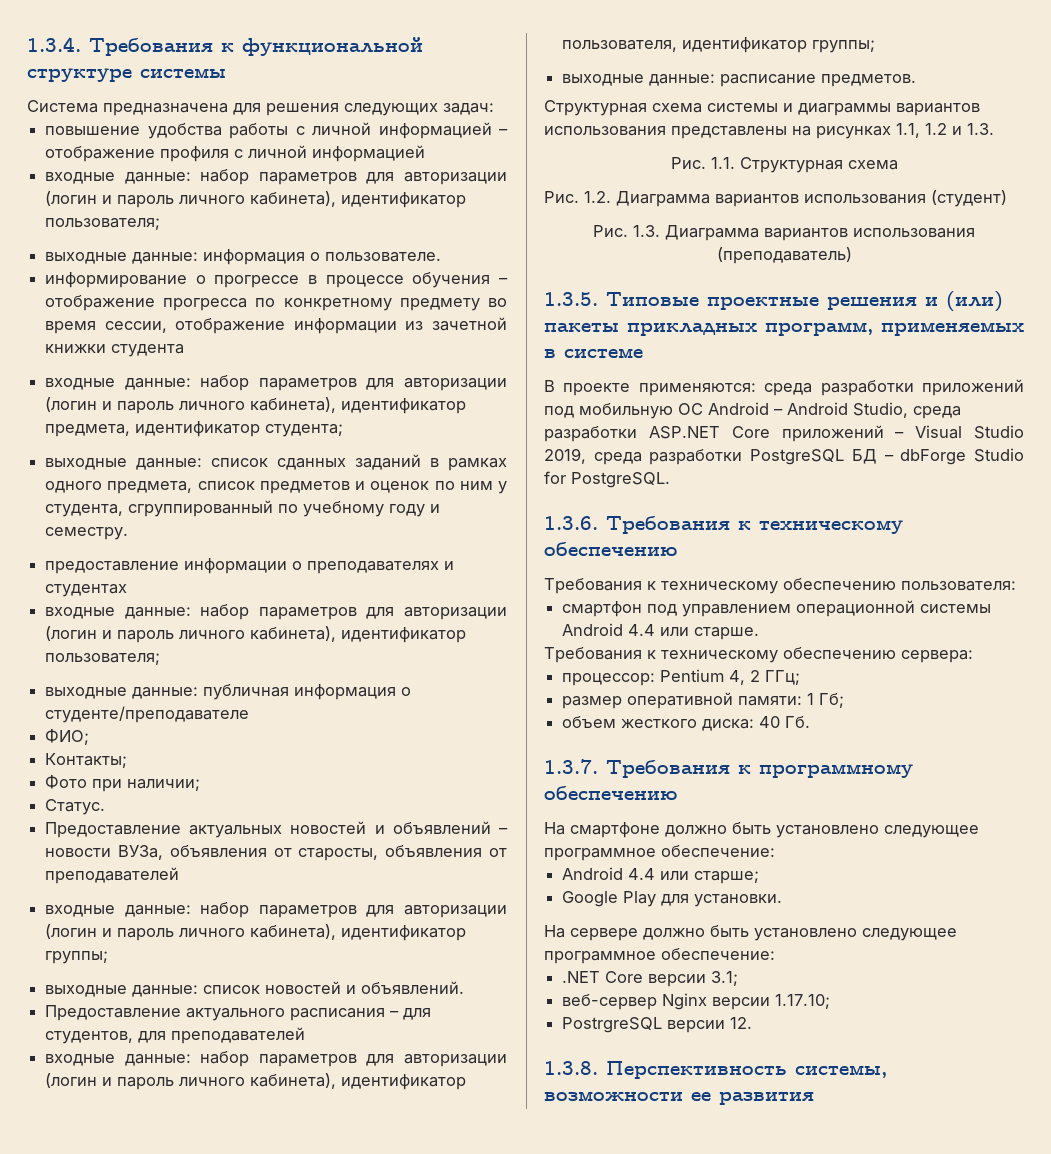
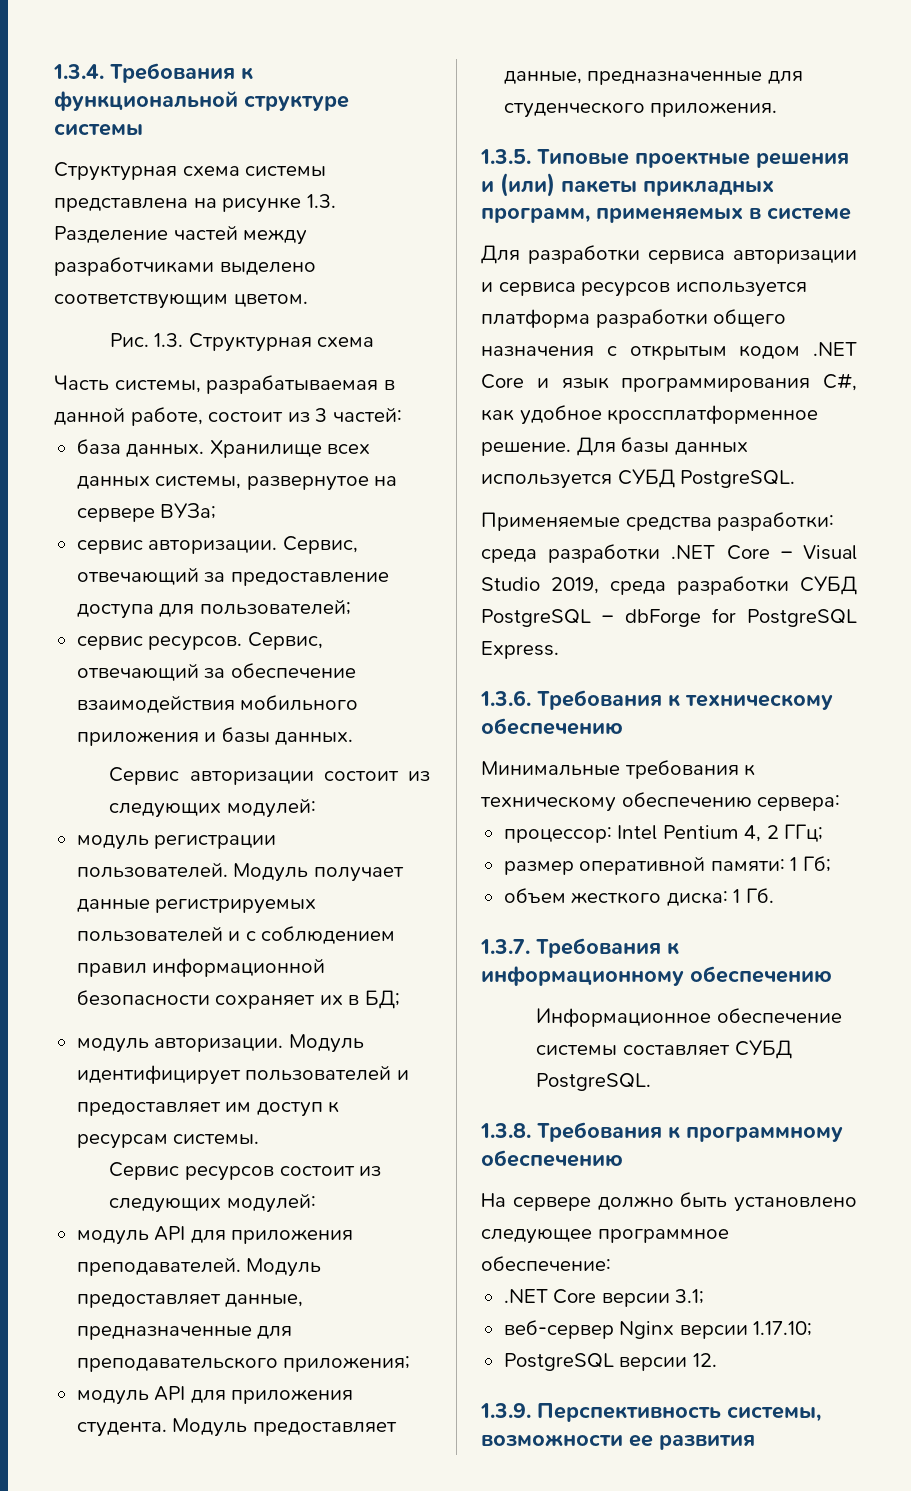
[27,100,494,116] [45,122,509,139] [45,145,426,162] [45,169,507,185] [45,191,467,208] [45,218,161,230] [45,249,442,265] [45,272,508,288] [45,295,508,311] [45,317,507,334] [45,344,185,357] [45,375,507,391] [45,397,467,414] [45,421,344,437] [45,454,508,471] [45,481,507,494] [45,500,441,517] [45,527,129,540] [45,558,455,574] [45,584,128,597] [45,604,507,620] [45,626,467,643] [45,653,161,665] [45,684,412,700] [45,706,250,723] [45,729,90,745] [45,753,128,768] [45,775,201,792] [45,799,106,815] [45,821,509,838] [45,845,508,861] [45,867,180,884] [45,902,507,918] [45,924,467,941] [45,951,109,964] [45,981,465,997] [45,1005,432,1021] [45,1027,306,1044] [45,1051,507,1067] [45,1073,467,1090] [562,37,876,53] [562,74,917,87] [544,100,980,116] [544,123,994,139] [670,157,735,169] Система предназначена для решения следующих задач: // повышение удобства работы с личной информацией – отображение профиля с личной информацией // входные данные: набор параметров для авторизации (логин и пароль личного кабинета), идентификатор пользователя; // выходные данные: информация о пользователе. // информирование о прогрессе в процессе обучения – отображение прогресса по конкретному предмету во время сессии, отображение информации из зачетной книжки студента // входные данные: набор параметров для авторизации (логин и пароль личного кабинета), идентификатор предмета, идентификатор студента; // выходные данные: список сданных заданий в рамках одного предмета, список предметов и оценок по ним у студента, сгруппированный по учебному году и семестру. // предоставление информации о преподавателях и студентах // входные данные: набор параметров для авторизации (логин и пароль личного кабинета), идентификатор пользователя; // выходные данные: публичная информация о студенте/преподавателе // ФИО; // Контакты; // Фото при наличии; // Статус. // Предоставление актуальных новостей и объявлений – новости ВУЗа, объявления от старосты, объявления от преподавателей // входные данные: набор параметров для авторизации (логин и пароль личного кабинета), идентификатор группы; // выходные данные: список новостей и объявлений. // Предоставление актуального расписания – для студентов, для преподавателей // входные данные: набор параметров для авторизации (логин и пароль личного кабинета), идентификатор пользователя, идентификатор группы; // выходные данные: расписание предметов. // Структурная схема системы и диаграммы вариантов использования представлены на рисунках 1.1, 1.2 и 1.3. // Рис. 1.1. -> [54,162,327,181] [54,194,336,213] [54,225,308,245] [54,257,316,276] [54,294,308,309] [109,333,184,347] Структурная схема системы представлена на рисунке 1.3. Разделение частей между разработчиками выделено соответствующим цветом. // Рис. 1.3.
[544,190,1007,207] [593,225,975,241] [716,247,852,264] Рис. 1.2. Диаграмма вариантов использования (студент) // Рис. 1.3. Диаграмма вариантов использования (преподаватель) -> [54,375,395,394] [54,407,402,426] [76,439,371,458] [76,476,398,491] [76,503,217,522] [76,536,358,554] [76,567,389,586] [76,599,351,619] [76,632,323,651] [76,663,356,681] [76,695,359,713] [76,727,354,746] [109,767,430,785] [109,798,316,818] [76,835,277,850] [76,862,404,882] [76,899,317,914] [76,926,396,944] [76,958,326,977] [76,990,400,1009] [76,1034,364,1053] [76,1065,409,1085] [76,1101,340,1117] [76,1134,260,1149] [109,1162,382,1181] [109,1193,316,1213] [76,1226,354,1245] [76,1257,322,1277] [76,1294,304,1308] [76,1326,293,1340] [76,1356,411,1372] [76,1386,354,1405] [76,1418,397,1437] [503,71,803,85] [503,102,778,118] Часть системы, разрабатываемая в данной работе, состоит из 3 частей: // база данных. Хранилище всех данных системы, развернутое на сервере ВУЗа; // сервис авторизации. Сервис, отвечающий за предоставление доступа для пользователей; // сервис ресурсов. Сервис, отвечающий за обеспечение взаимодействия мобильного приложения и базы данных. // Сервис авторизации состоит из следующих модулей: // модуль регистрации пользователей. Модуль получает данные регистрируемых пользователей и с соблюдением правил информационной безопасности сохраняет их в БД; // модуль авторизации. Модуль идентифицирует пользователей и предоставляет им доступ к ресурсам системы. // Сервис ресурсов состоит из следующих модулей: // модуль API для приложения преподавателей. Модуль предоставляет данные, предназначенные для преподавательского приложения; // модуль API для приложения студента. Модуль предоставляет данные, предназначенные для студенческого приложения.
[544,379,1024,396] [544,402,961,419] [544,425,884,442] В проекте применяются: среда разработки приложений под мобильную ОС Android – Android Studio, среда разработки ASP.NET Core приложений -> [481,245,857,264] [481,282,807,297] [481,309,787,328] [481,342,857,360] [481,373,857,392] [481,405,819,425] [481,437,748,456] [481,469,796,489] [481,512,835,531] [481,544,770,563] Для разработки сервиса авторизации и сервиса ресурсов используется платформа разработки общего назначения с открытым кодом .NET Core и язык программирования C#, как удобное кроссплатформенное решение. Для базы данных используется СУБД PostgreSQL. // Применяемые средства разработки: среда разработки .NET Core
[750,448,1024,465] [544,471,670,488] PostgreSQL БД – dbForge Studio for PostgreSQL. -> [800,576,857,595] [481,608,857,627] [481,641,559,659] СУБД PostgreSQL – dbForge for PostgreSQL Express.
[544,578,1016,594] [562,600,992,617] [562,623,760,640] [544,647,642,663] Требования к техническому обеспечению пользователя: // смартфон под управлением операционной системы Android 4.4 или старше. // Требования -> [481,760,739,779] Минимальные требования
(656, 679) none -> [617,825,658,840] Intel
[759,716,781,728] 40 -> [733,889,741,903] 1
[759,764,913,778] [544,786,677,800] [544,822,979,838] [544,845,775,861] [562,867,760,884] [562,891,783,907] программному обеспечению // На смартфоне должно быть установлено следующее программное обеспечение: // Android 4.4 или старше; // Google Play для установки. -> [481,966,832,986] [536,1008,842,1027] [536,1040,792,1059] [536,1073,652,1091] [480,1122,843,1142] [481,1150,623,1167] информационному обеспечению // Информационное обеспечение системы составляет СУБД PostgreSQL. // 1.3.8. Требования к программному обеспечению
[562,1017,663,1033] PostrgreSQL -> [503,1353,614,1371] PostgreSQL
[544,1061,598,1075] 1.3.8. -> [480,1403,531,1418] 1.3.9.

